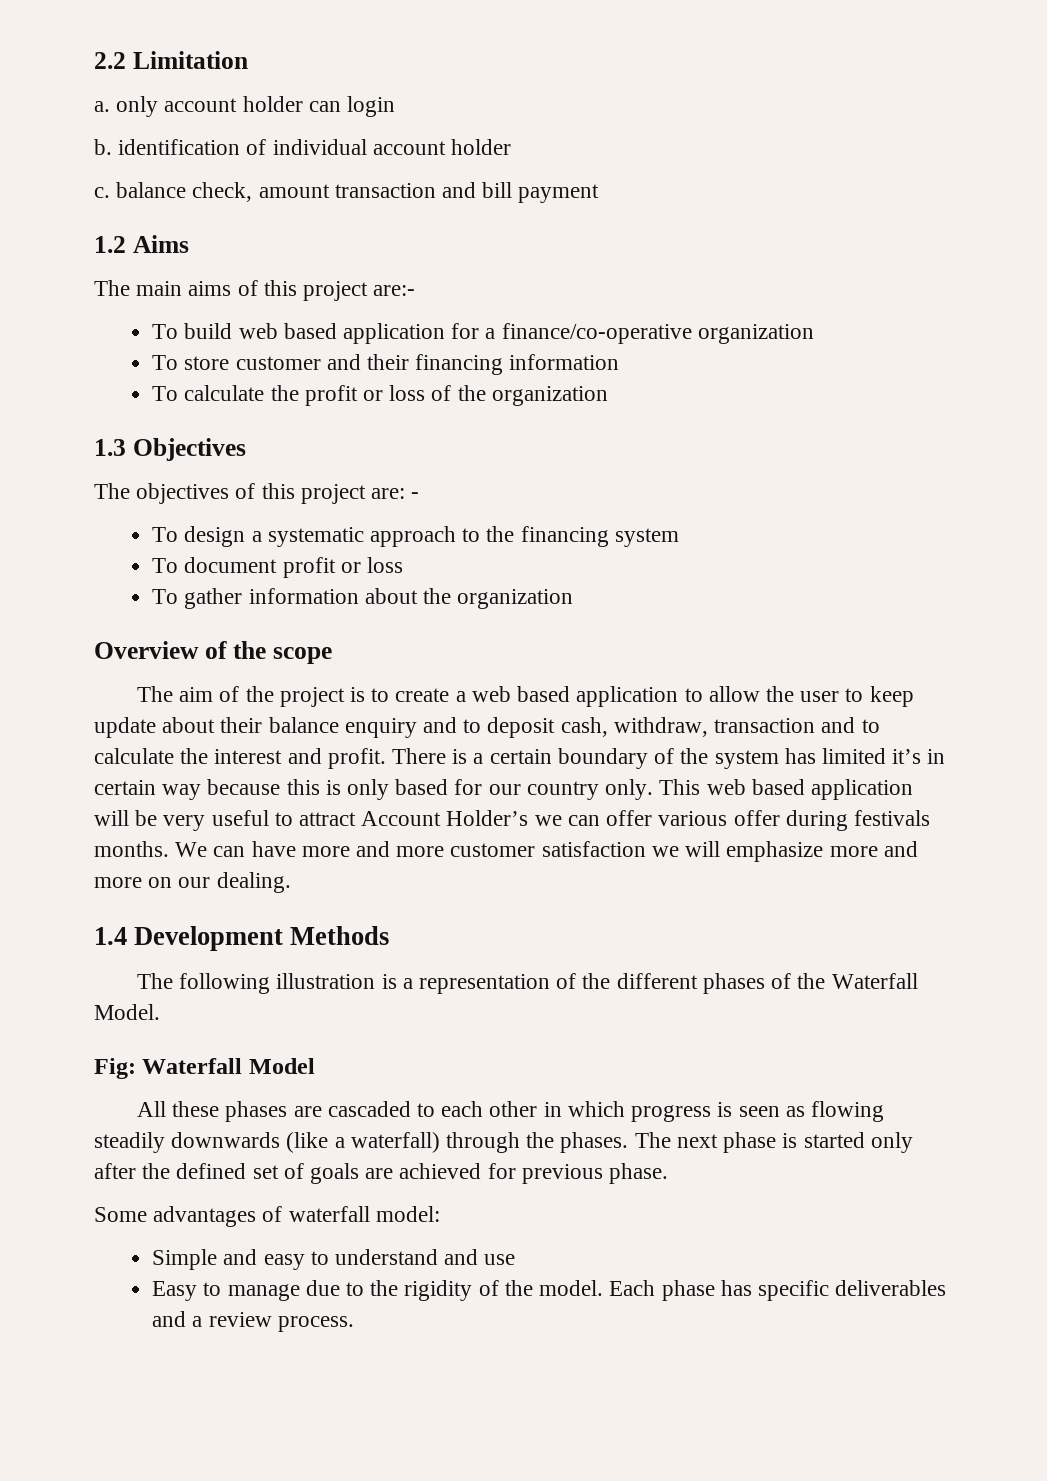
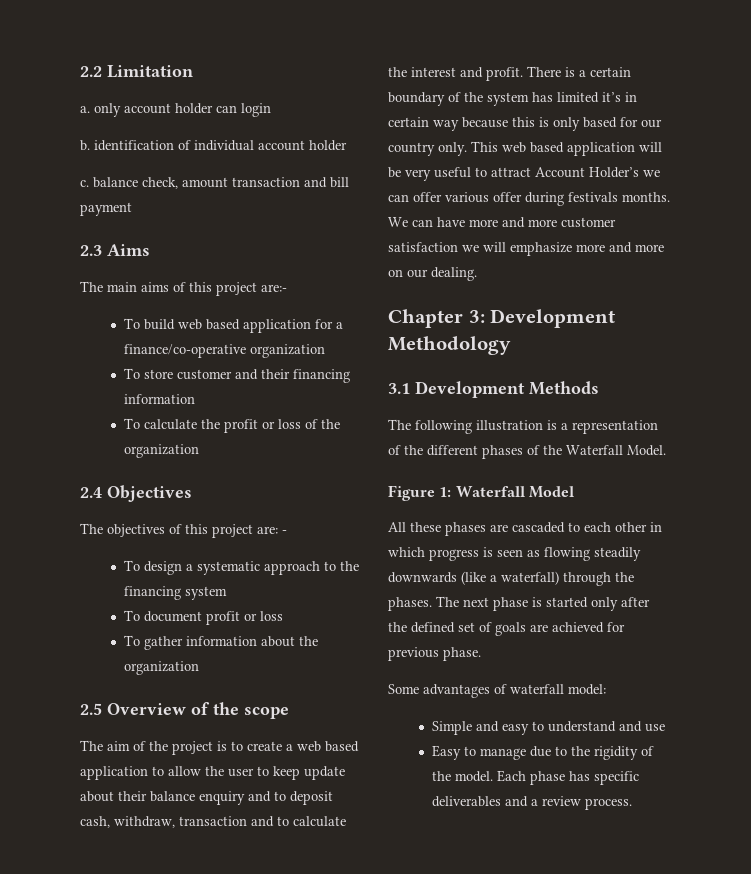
[94,236,126,253] 1.2 -> [80,245,102,256] 2.3
[94,439,126,456] 1.3 -> [80,487,102,498] 2.4
(574, 599) none -> [80,703,102,715] 2.5
[94,927,127,945] 1.4 -> [388,309,616,328] [388,336,511,355] [388,383,410,394] Chapter 3: Development Methodology // 3.1
[94,1058,136,1079] Fig: -> [388,485,452,501] Figure 1:

